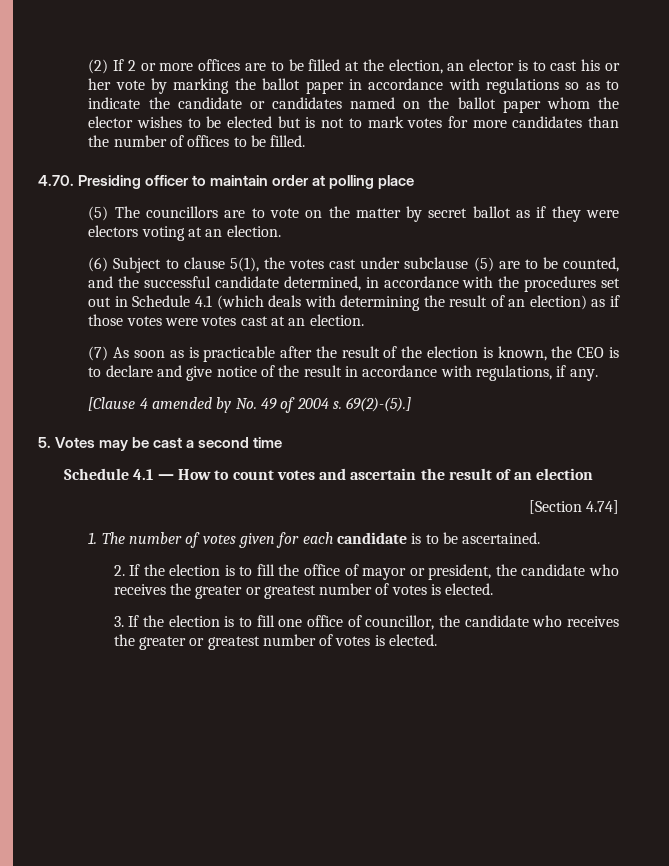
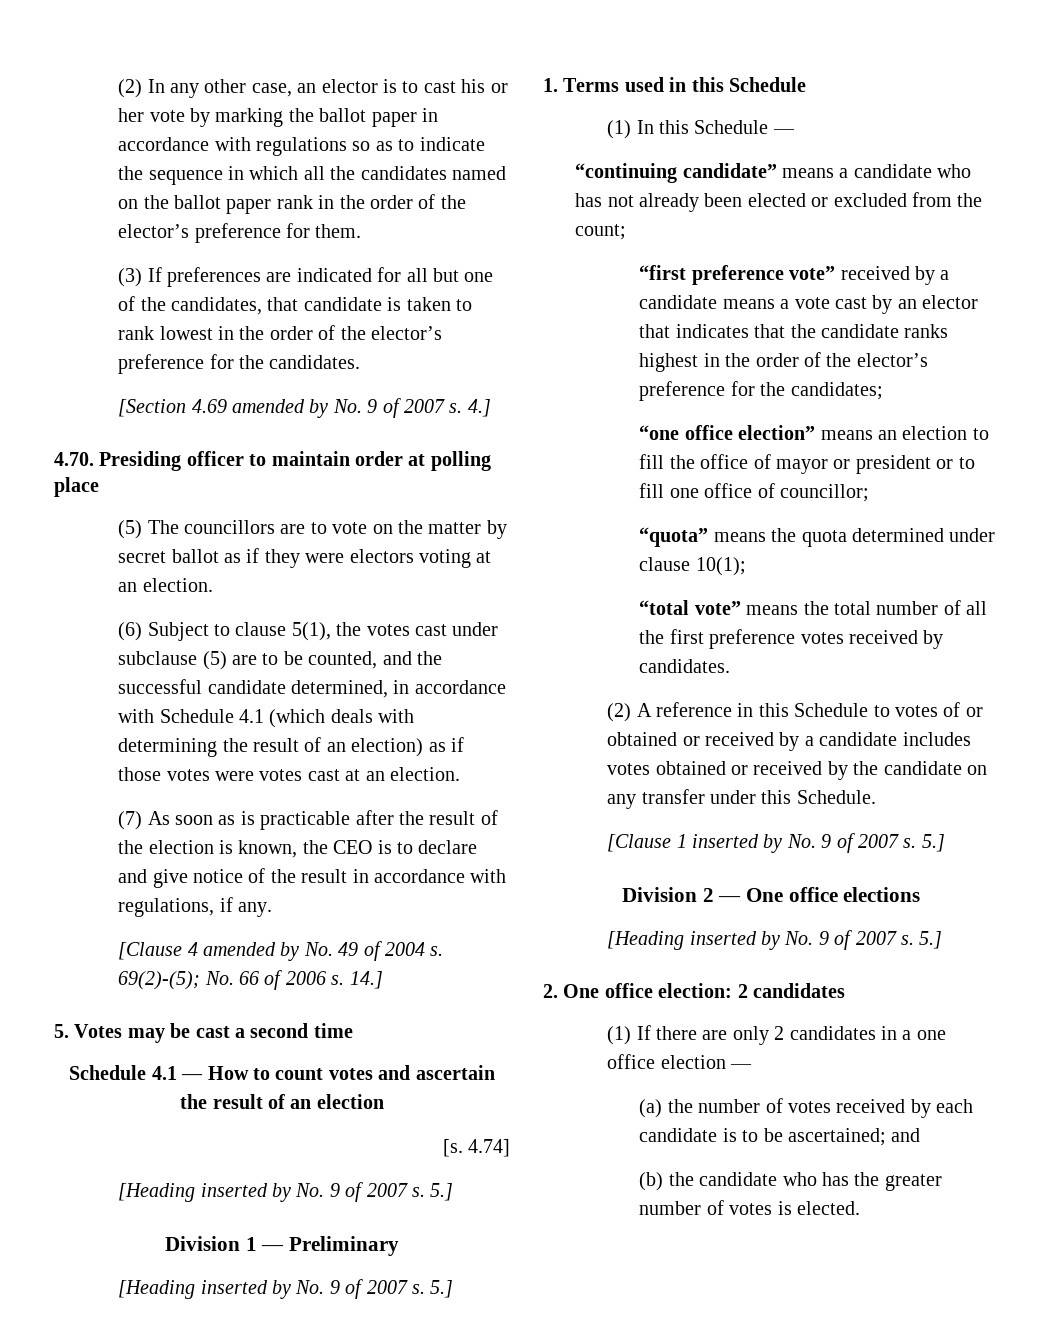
[88,59,443,74] (2) If 2 or more offices are to be filled at the election, -> [118,79,292,98] (2) In any other case,
[177,97,265,109] candidate or -> [148,166,356,185] sequence in which all the
[546,97,619,109] [88,116,619,128] [88,135,306,147] whom the elector wishes to be elected but is not to mark votes for more candidates than the number of offices to be filled. -> [276,194,466,209] [118,223,362,243] [118,267,494,287] [118,296,473,315] [118,325,443,340] [118,354,361,374] [118,398,491,418] rank in the order of the elector’s preference for them. // (3) If preferences are indicated for all but one of the candidates, that candidate is taken to rank lowest in the order of the elector’s preference for the candidates. // [Section 4.69 amended by No. 9 of 2007 s. 4.]
[498,276,621,292] [88,296,128,307] the procedures set out in -> (155, 716) none
[346,397,412,412] 69(2)-(5).] -> [118,970,383,990] 69(2)-(5); No. 66 of 2006 s. 14.]
[528,500,582,514] [Section -> [442,1139,463,1157] [s.
[88,532,541,548] [113,564,235,576] 1. The number of votes given for each candidate is to be ascertained. // 2. If the election is -> [118,1182,454,1202] [164,1236,400,1256] [118,1279,454,1299] [543,77,806,92] [607,120,795,139] [575,163,972,183] [575,192,983,212] [575,224,627,240] [639,265,950,285] [639,295,979,314] [639,324,949,338] [639,352,928,372] [639,381,883,401] [639,425,968,440] [Heading inserted by No. 9 of 2007 s. 5.] // Division 1 — Preliminary // [Heading inserted by No. 9 of 2007 s. 5.] // 1. Terms used in this Schedule // (1) In this Schedule — // “continuing candidate” means a candidate who has not already been elected or excluded from the count; // “first preference vote” received by a candidate means a vote cast by an elector that indicates that the candidate ranks highest in the order of the elector’s preference for the candidates; // “one office election” means an election
[428,564,619,580] [113,583,494,599] [113,615,619,630] [113,634,438,650] president, the candidate who receives the greater or greatest number of votes is elected. // 3. If the election is to fill one office of councillor, the candidate who receives the greater or greatest number of votes is elected. -> [855,455,975,474] [639,483,869,502] [639,527,996,547] [639,557,746,576] [639,600,988,615] [639,629,944,649] [639,659,731,673] [607,702,983,722] [607,732,971,751] [607,761,988,780] [607,789,876,809] [607,833,945,853] [621,887,921,902] [607,930,943,950] [543,983,845,998] [607,1025,946,1045] [607,1054,753,1069] [639,1098,974,1118] [639,1128,921,1146] [639,1172,942,1191] [639,1200,860,1215] president or to fill one office of councillor; // “quota” means the quota determined under clause 10(1); // “total vote” means the total number of all the first preference votes received by candidates. // (2) A reference in this Schedule to votes of or obtained or received by a candidate includes votes obtained or received by the candidate on any transfer under this Schedule. // [Clause 1 inserted by No. 9 of 2007 s. 5.] // Division 2 — One office elections // [Heading inserted by No. 9 of 2007 s. 5.] // 2. One office election: 2 candidates // (1) If there are only 2 candidates in a one office election — // (a) the number of votes received by each candidate is to be ascertained; and // (b) the candidate who has the greater number of votes is elected.

